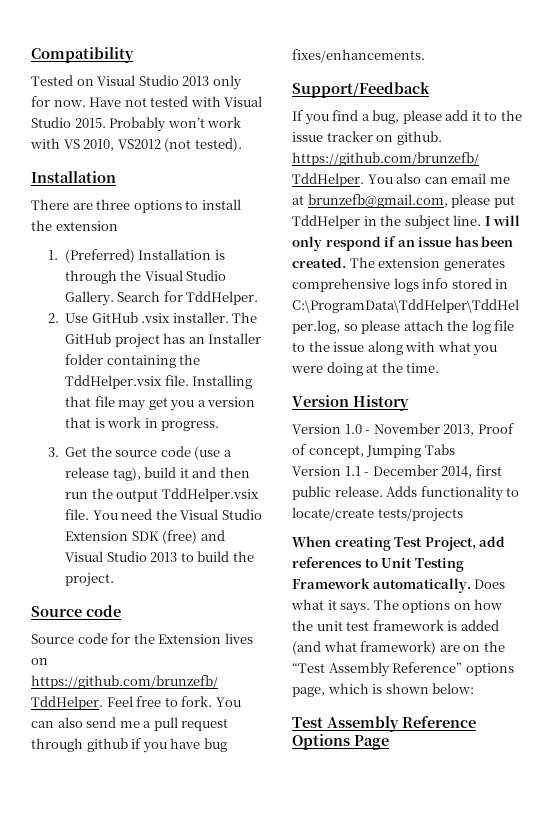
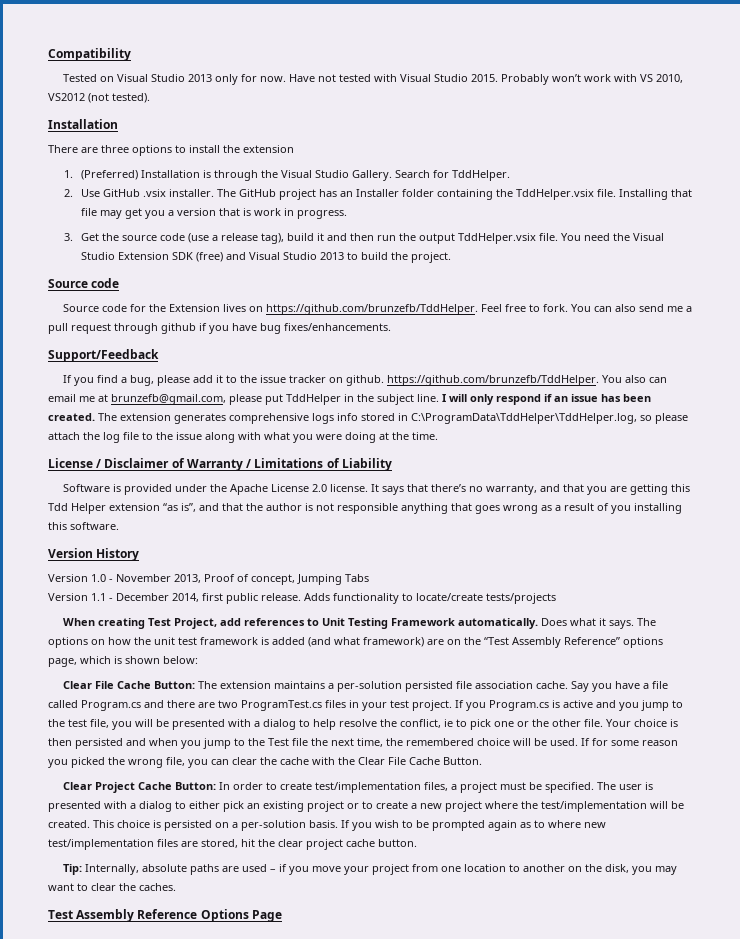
(440, 368) none -> [48,458,392,471] [62,484,690,495] [48,503,682,514] [48,522,119,530] // License / Disclaimer of Warranty / Limitations of Liability // Software is provided under the Apache License 2.0 license. It says that there’s no warranty, and that you are getting this Tdd Helper extension “as is”, and that the author is not responsible anything that goes wrong as a result of you installing this software.
(475, 688) none -> [62,681,668,692] [48,700,683,711] [48,719,678,730] [48,738,678,749] [48,757,482,768] [62,782,653,793] [48,801,684,812] [48,820,606,831] [48,839,417,850] [62,864,677,875] [48,883,176,891] // Clear File Cache Button: The extension maintains a per-solution persisted file association cache. Say you have a file called Program.cs and there are two ProgramTest.cs files in your test project. If you Program.cs is active and you jump to the test file, you will be presented with a dialog to help resolve the conflict, ie to pick one or the other file. Your choice is then persisted and when you jump to the Test file the next time, the remembered choice will be used. If for some reason you picked the wrong file, you can clear the cache with the Clear File Cache Button. // Clear Project Cache Button: In order to create test/implementation files, a project must be specified. The user is presented with a dialog to either pick an existing project or to create a new project where the test/implementation will be created. This choice is persisted on a per-solution basis. If you wish to be prompted again as to where new test/implementation files are stored, hit the clear project cache button. // Tip: Internally, absolute paths are used – if you move your project from one location to another on the disk, you may want to clear the caches.

